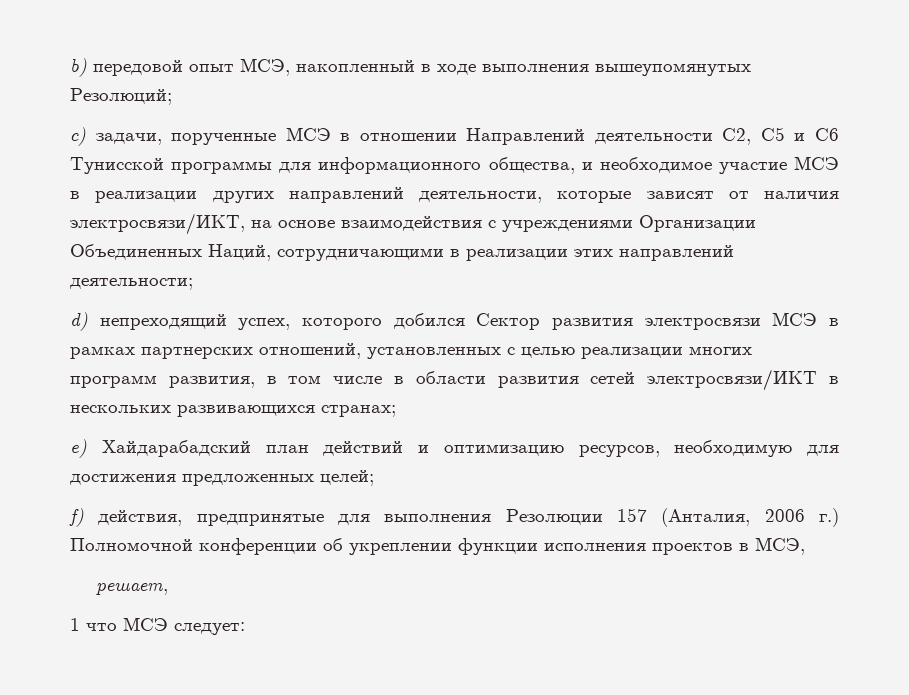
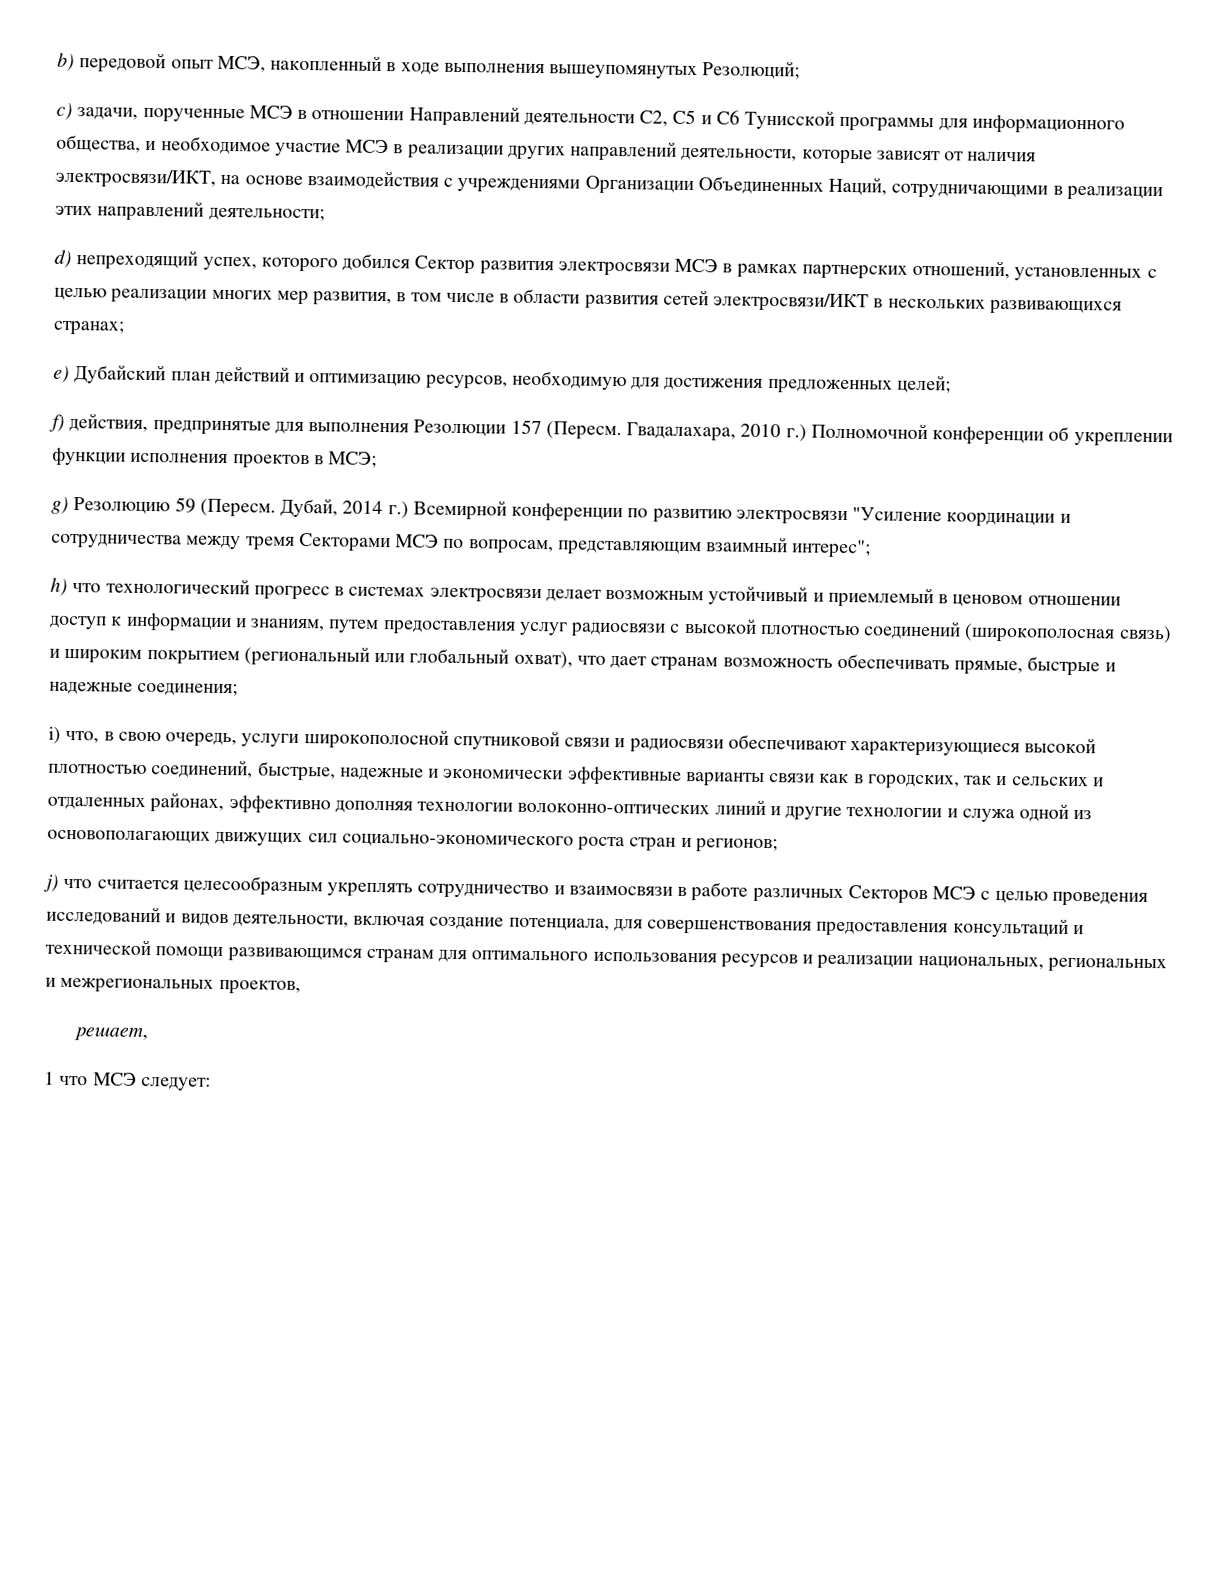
[70,375,157,388] программ -> [276,290,309,306] мер
[101,440,251,457] Хайдарабадский -> [74,364,167,385] Дубайский
[661,508,805,527] (Анталия, 2006 -> [545,421,782,442] (Пересм. Гвадалахара, 2010
[755,537,805,555] МСЭ, -> [328,451,378,468] [51,496,1071,528] [51,532,872,559] [50,577,1121,609] [49,612,1172,644] [49,645,1116,677] [49,681,239,697] [48,726,1097,758] [48,759,1104,790] [47,792,1093,823] [47,829,778,854] [43,874,1148,907] [46,905,1084,938] [45,938,1167,974] [45,977,301,996] МСЭ; // g) Резолюцию 59 (Пересм. Дубай, 2014 г.) Всемирной конференции по развитию электросвязи "Усиление координации и сотрудничества между тремя Секторами МСЭ по вопросам, представляющим взаимный интерес"; // h) что технологический прогресс в системах электросвязи делает возможным устойчивый и приемлемый в ценовом отношении доступ к информации и знаниям, путем предоставления услуг радиосвязи с высокой плотностью соединений (широкополосная связь) и широким покрытием (региональный или глобальный охват), что дает странам возможность обеспечивать прямые, быстрые и надежные соединения; // i) что, в свою очередь, услуги широкополосной спутниковой связи и радиосвязи обеспечивают характеризующиеся высокой плотностью соединений, быстрые, надежные и экономически эффективные варианты связи как в городских, так и сельских и отдаленных районах, эффективно дополняя технологии волоконно-оптических линий и другие технологии и служа одной из основополагающих движущих сил социально-экономического роста стран и регионов; // j) что считается целесообразным укреплять сотрудничество и взаимосвязи в работе различных Секторов МСЭ с целью проведения исследований и видов деятельности, включая создание потенциала, для совершенствования предоставления консультаций и технической помощи развивающимся странам для оптимального использования ресурсов и реализации национальных, региональных и межрегиональных проектов,

